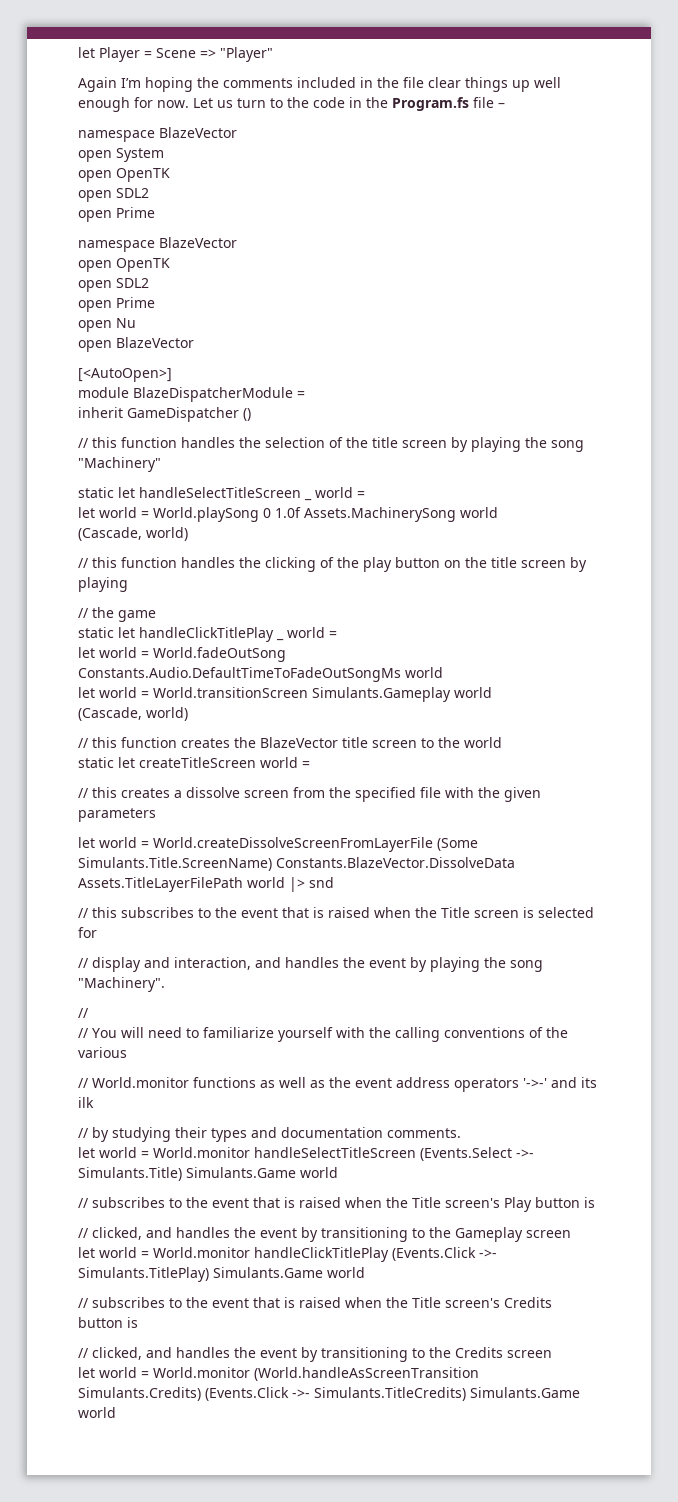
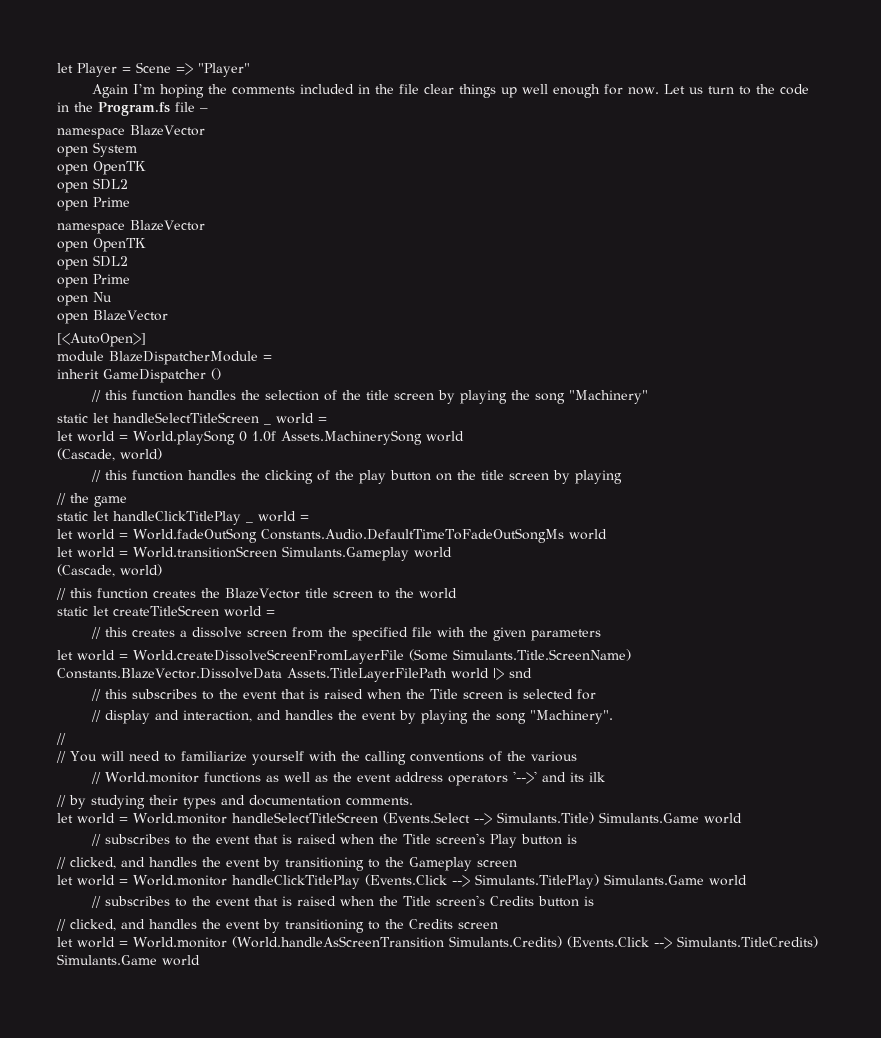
[523,1078,547,1088] '->-' -> [513,771,538,784] '-->'
[516,1149,534,1158] ->- -> [474,813,492,825] -->
[479,1249,497,1258] ->- -> [452,875,470,887] -->
[292,1389,310,1398] ->- -> [653,937,672,949] -->

